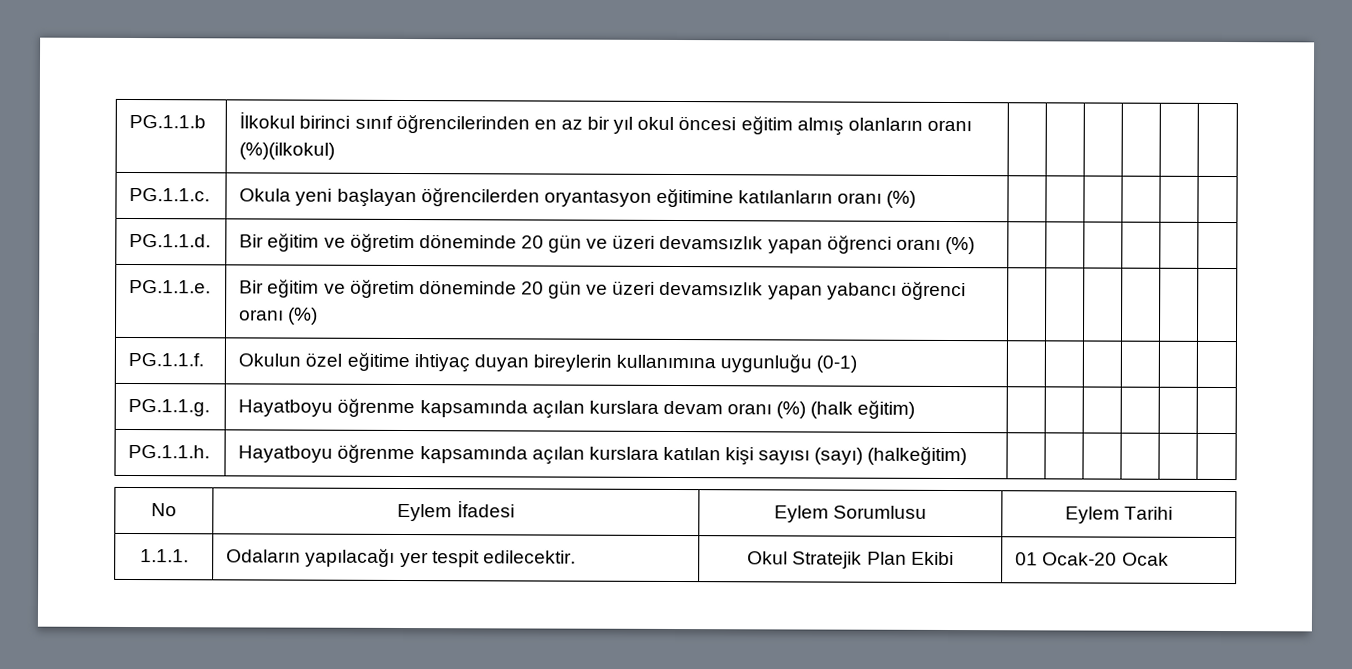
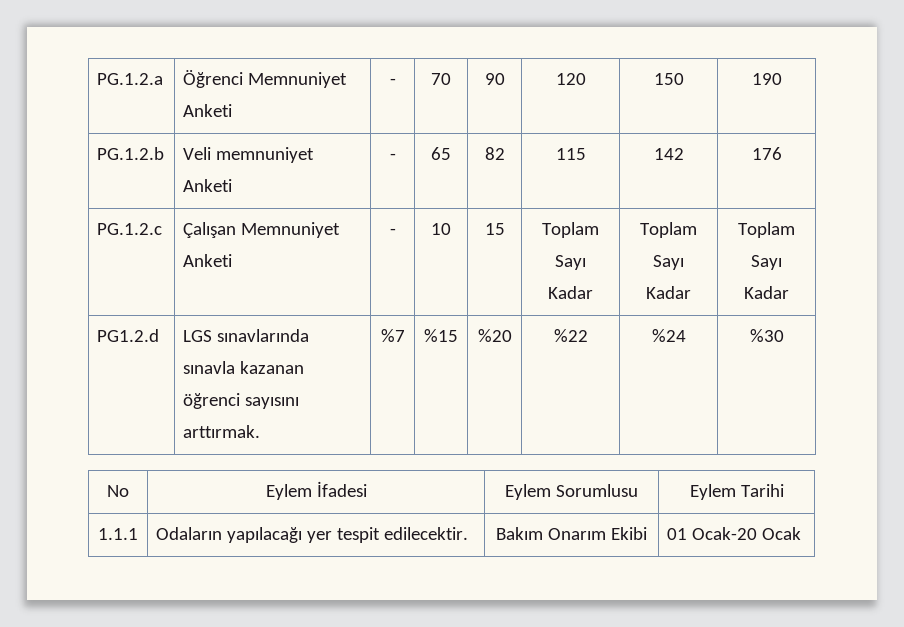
[129,114,207,129] [239,111,972,136] [239,142,336,160] [129,187,211,202] [239,188,917,208] [129,233,212,248] [239,233,975,255] [129,279,212,294] [239,279,966,301] [239,307,319,325] [128,352,205,367] [238,352,858,373] [128,398,211,417] [238,398,916,419] [128,444,211,459] [238,444,968,466] PG.1.1.b | İlkokul birinci sınıf öğrencilerinden en az bir yıl okul öncesi eğitim almış olanların oranı (%)(ilkokul) | | | | | | // PG.1.1.c. | Okula yeni başlayan öğrencilerden oryantasyon eğitimine katılanların oranı (%) | | | | | | // PG.1.1.d. | Bir eğitim ve öğretim döneminde 20 gün ve üzeri devamsızlık yapan öğrenci oranı (%) | | | | | | // PG.1.1.e. | Bir eğitim ve öğretim döneminde 20 gün ve üzeri devamsızlık yapan yabancı öğrenci oranı (%) | | | | | | // PG.1.1.f. | Okulun özel eğitime ihtiyaç duyan bireylerin kullanımına uygunluğu (0-1) | | | | | | // PG.1.1.g. | Hayatboyu öğrenme kapsamında açılan kurslara devam oranı (%) (halk eğitim) | | | | | | // PG.1.1.h. | Hayatboyu öğrenme kapsamında açılan kurslara katılan kişi sayısı (sayı) (halkeğitim) | | | | | | -> [97,73,164,85] [183,70,348,88] [183,104,233,117] [389,78,396,85] [431,73,451,85] [484,73,505,85] [555,73,586,85] [653,73,684,85] [751,73,782,85] [97,147,165,160] [183,147,315,163] [183,179,233,192] [389,153,396,160] [431,147,451,160] [484,147,505,160] [555,148,586,160] [653,148,684,160] [751,147,782,160] [97,223,163,235] [183,222,341,238] [183,254,233,267] [389,228,396,235] [431,223,451,235] [484,223,505,235] [542,222,599,238] [555,255,586,270] [548,286,593,299] [640,222,697,238] [653,255,684,270] [646,286,691,299] [738,222,795,238] [751,255,782,270] [744,286,789,299] [97,329,160,342] [183,329,310,342] [183,361,305,374] [183,393,300,409] [183,425,261,438] [380,329,405,342] [424,329,458,342] [477,329,512,342] [553,329,588,342] [651,329,686,342] [749,329,784,342] PG.1.2.a | Öğrenci Memnuniyet Anketi | - | 70 | 90 | 120 | 150 | 190 // PG.1.2.b | Veli memnuniyet Anketi | - | 65 | 82 | 115 | 142 | 176 // PG.1.2.c | Çalışan Memnuniyet Anketi | - | 10 | 15 | Toplam Sayı Kadar | Toplam Sayı Kadar | Toplam Sayı Kadar // PG1.2.d | LGS sınavlarında sınavla kazanan öğrenci sayısını arttırmak. | %7 | %15 | %20 | %22 | %24 | %30
[139,549,189,563] 1.1.1. -> [98,528,138,540] 1.1.1
[747,551,907,569] Okul Stratejik Plan -> [496,527,606,540] Bakım Onarım

